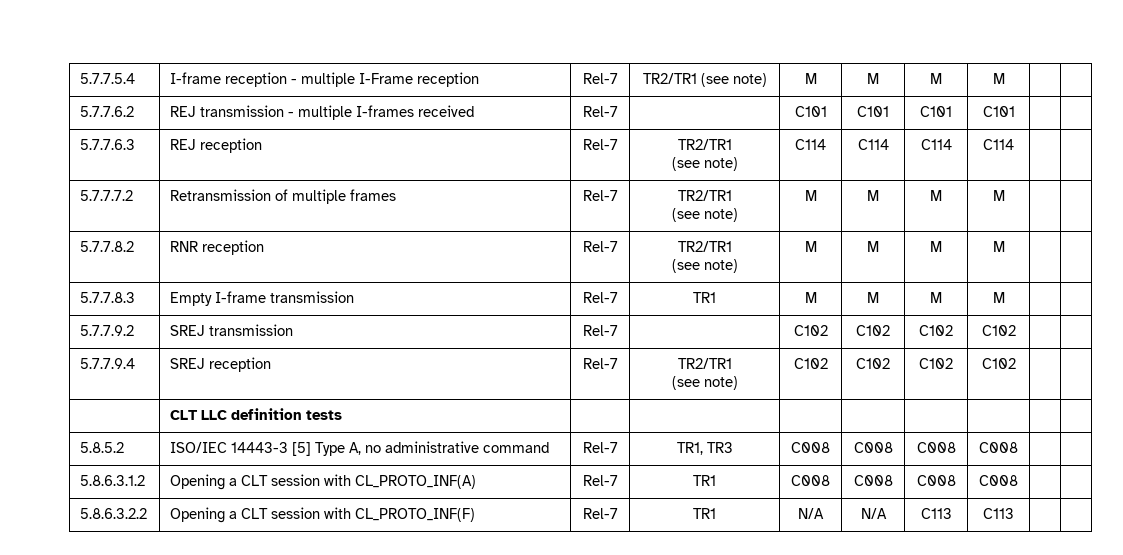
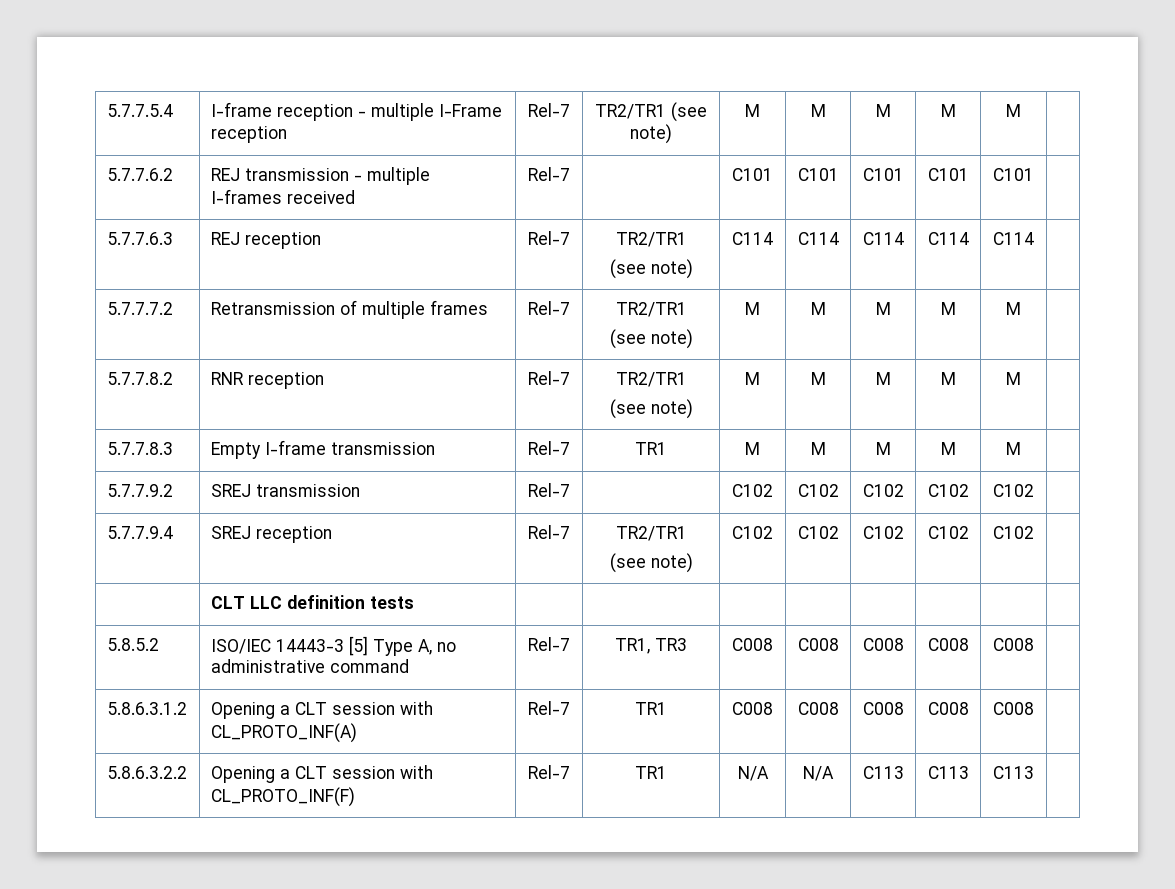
(1005, 78) none -> [1006,104,1021,117] M
(1015, 111) none -> [993,168,1034,181] C101
(1014, 144) none -> [993,232,1034,245] C114
(1005, 195) none -> [1006,302,1021,315] M
(1005, 246) none -> [1006,372,1021,385] M
(1005, 297) none -> [1006,442,1021,455] M
(1016, 330) none -> [993,484,1034,497] C102
(1016, 363) none -> [993,526,1034,539] C102
(1018, 447) none -> [993,638,1034,651] C008
(1018, 480) none -> [993,702,1034,715] C008
(1014, 513) none -> [993,766,1034,779] C113

